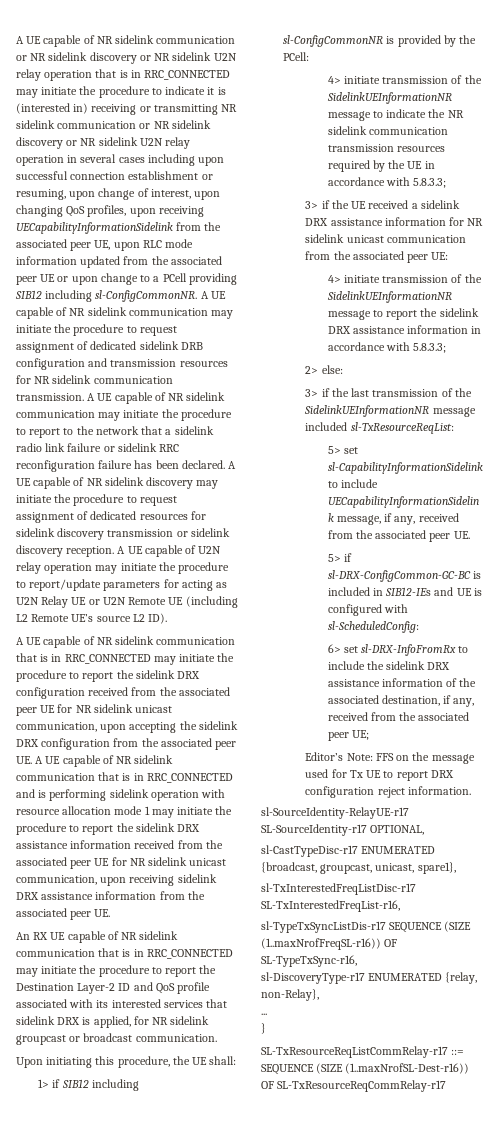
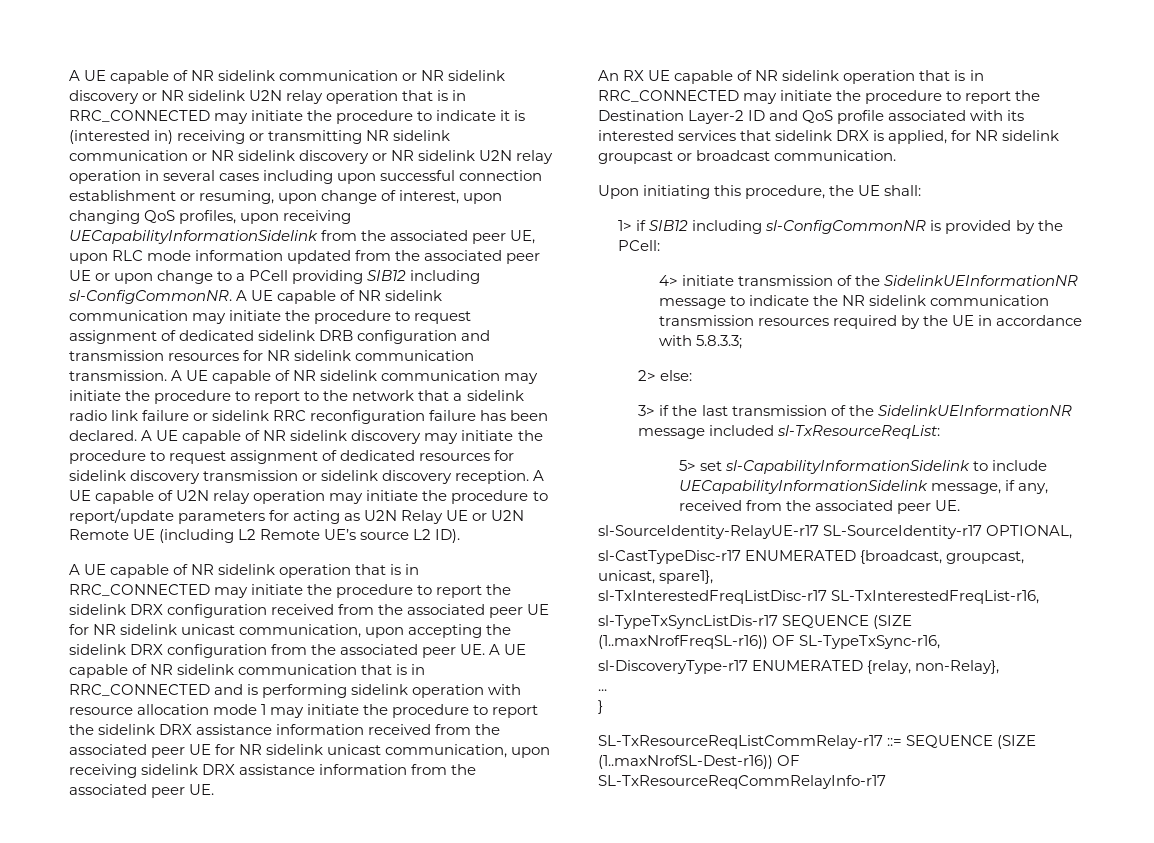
[156,637,236,645] communication -> [279,564,352,578] operation
[16,949,95,957] communication -> [843,70,916,84] operation
[305,200,460,209] [305,217,484,226] [305,234,466,243] [305,251,449,263] [327,274,482,283] [326,291,452,303] [327,308,479,320] [327,325,482,334] [327,342,447,353] // 3> if the UE received a sidelink DRX assistance information for NR sidelink unicast communication from the associated peer UE: // 4> initiate transmission of the SidelinkUEInformationNR message to report the sidelink DRX assistance information in accordance with 5.8.3.3; -> (742, 342) none
[327,553,352,562] [327,570,481,582] [327,587,482,596] [327,604,408,616] [327,621,419,633] [327,644,469,656] [327,661,451,670] [327,678,477,687] [327,695,475,707] [327,712,470,721] [327,730,369,741] [305,752,475,764] [305,769,454,781] [305,786,471,798] // 5> if sl-DRX-ConfigCommon-GC-BC is included in SIB12-IEs and UE is configured with sl-ScheduledConfig: // 6> set sl-DRX-InfoFromRx to include the sidelink DRX assistance information of the associated destination, if any, received from the associated peer UE; // Editor’s Note: FFS on the message used for Tx UE to report DRX configuration reject information. -> (961, 505) none
[277,1080,447,1092] SL-TxResourceReqCommRelay-r17 -> [598,775,886,789] SL-TxResourceReqCommRelayInfo-r17

